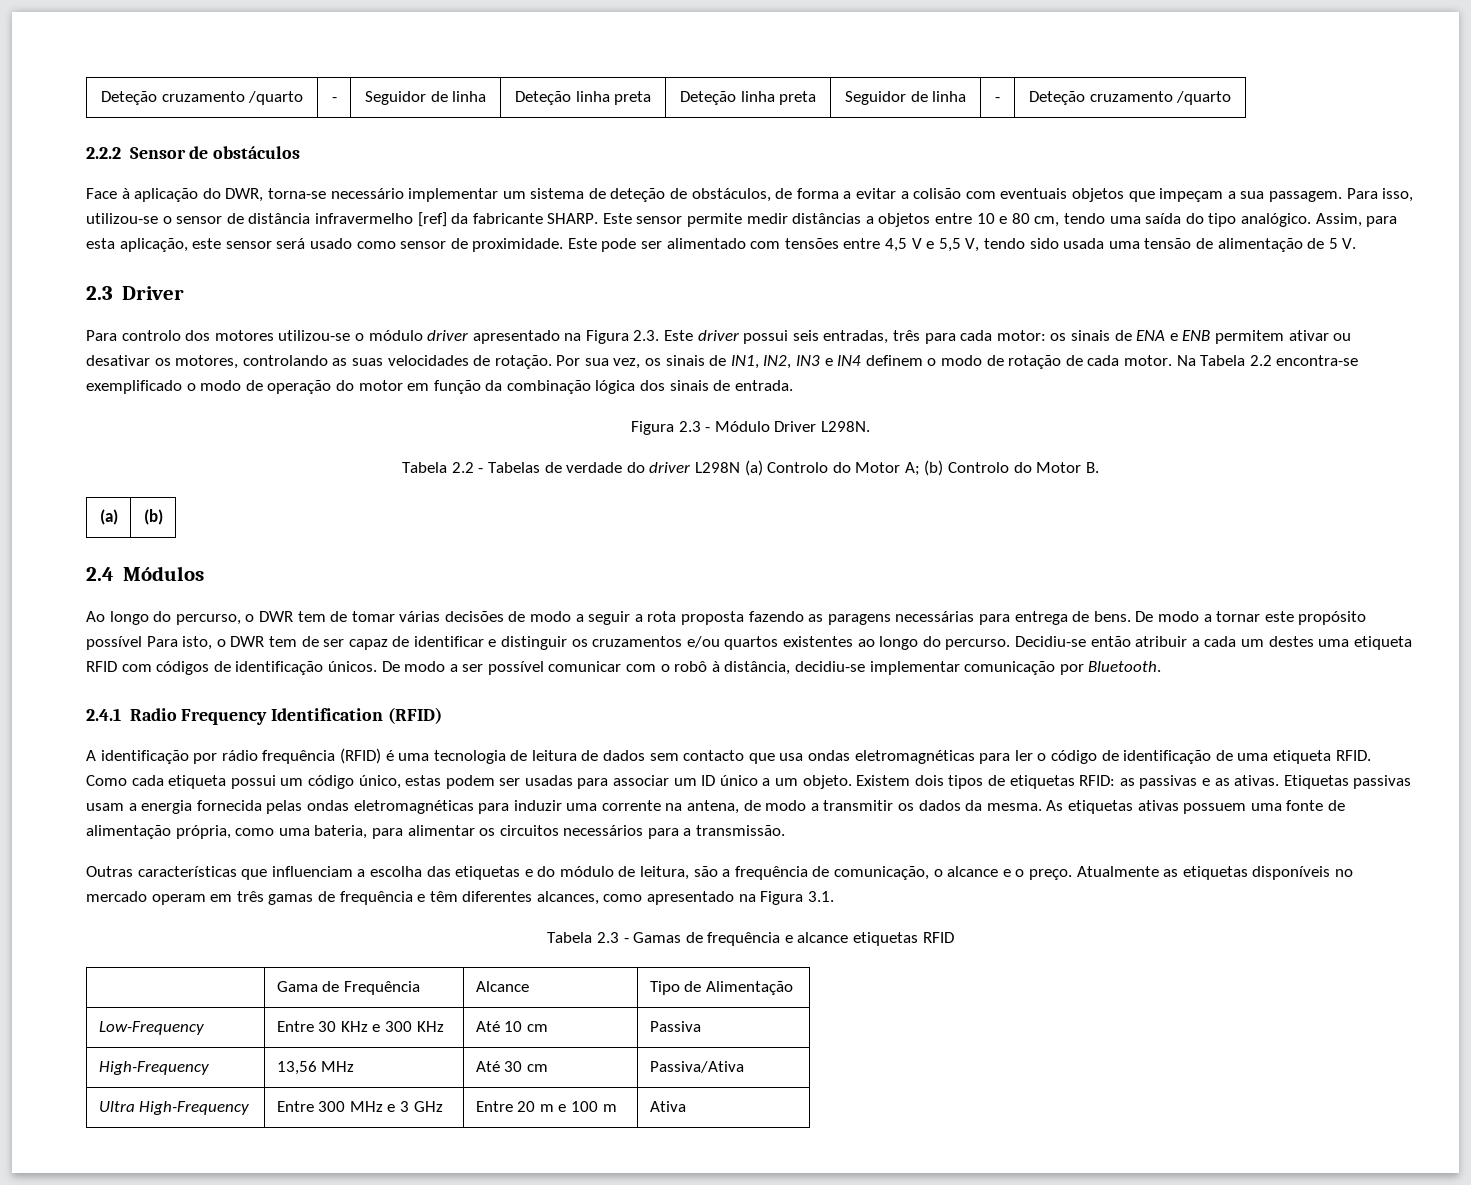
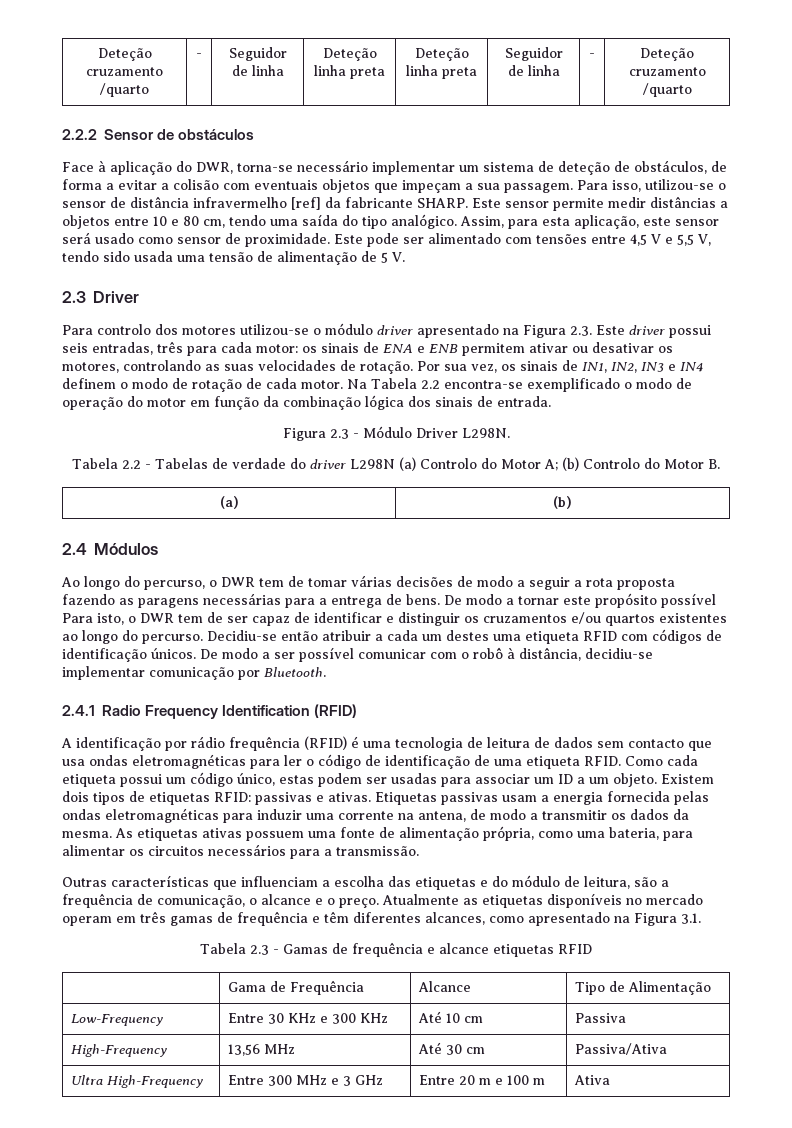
(1010, 619) none -> [319,598,327,605] a
[719,775,758,786] único -> (573, 779) none
[1119,778,1135,786] as -> (251, 797) none
[1214,778,1230,786] as -> (324, 798) none

